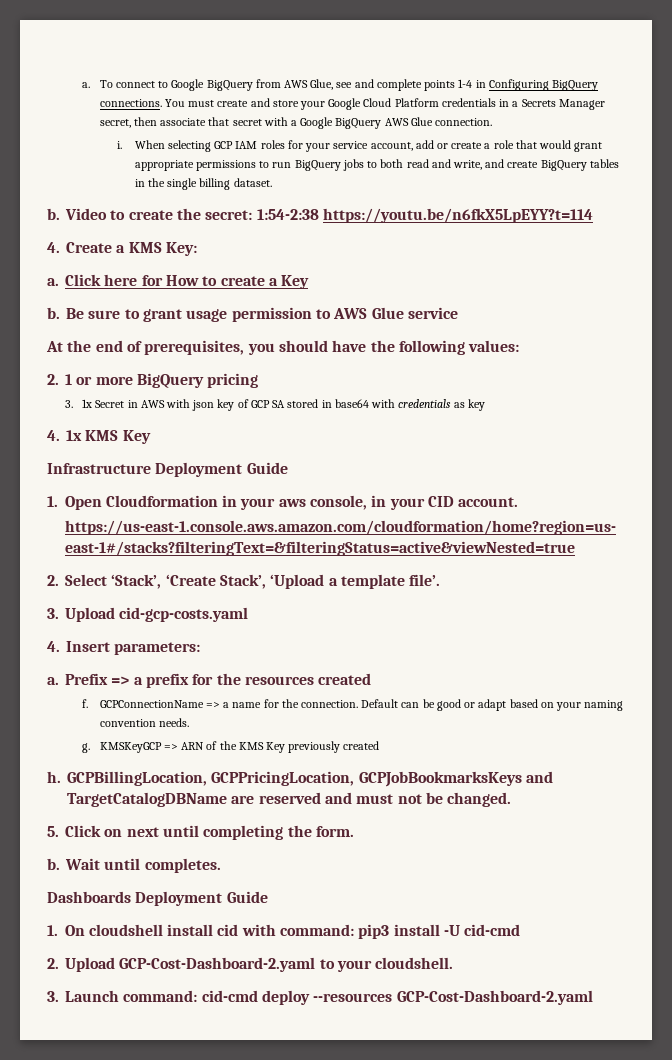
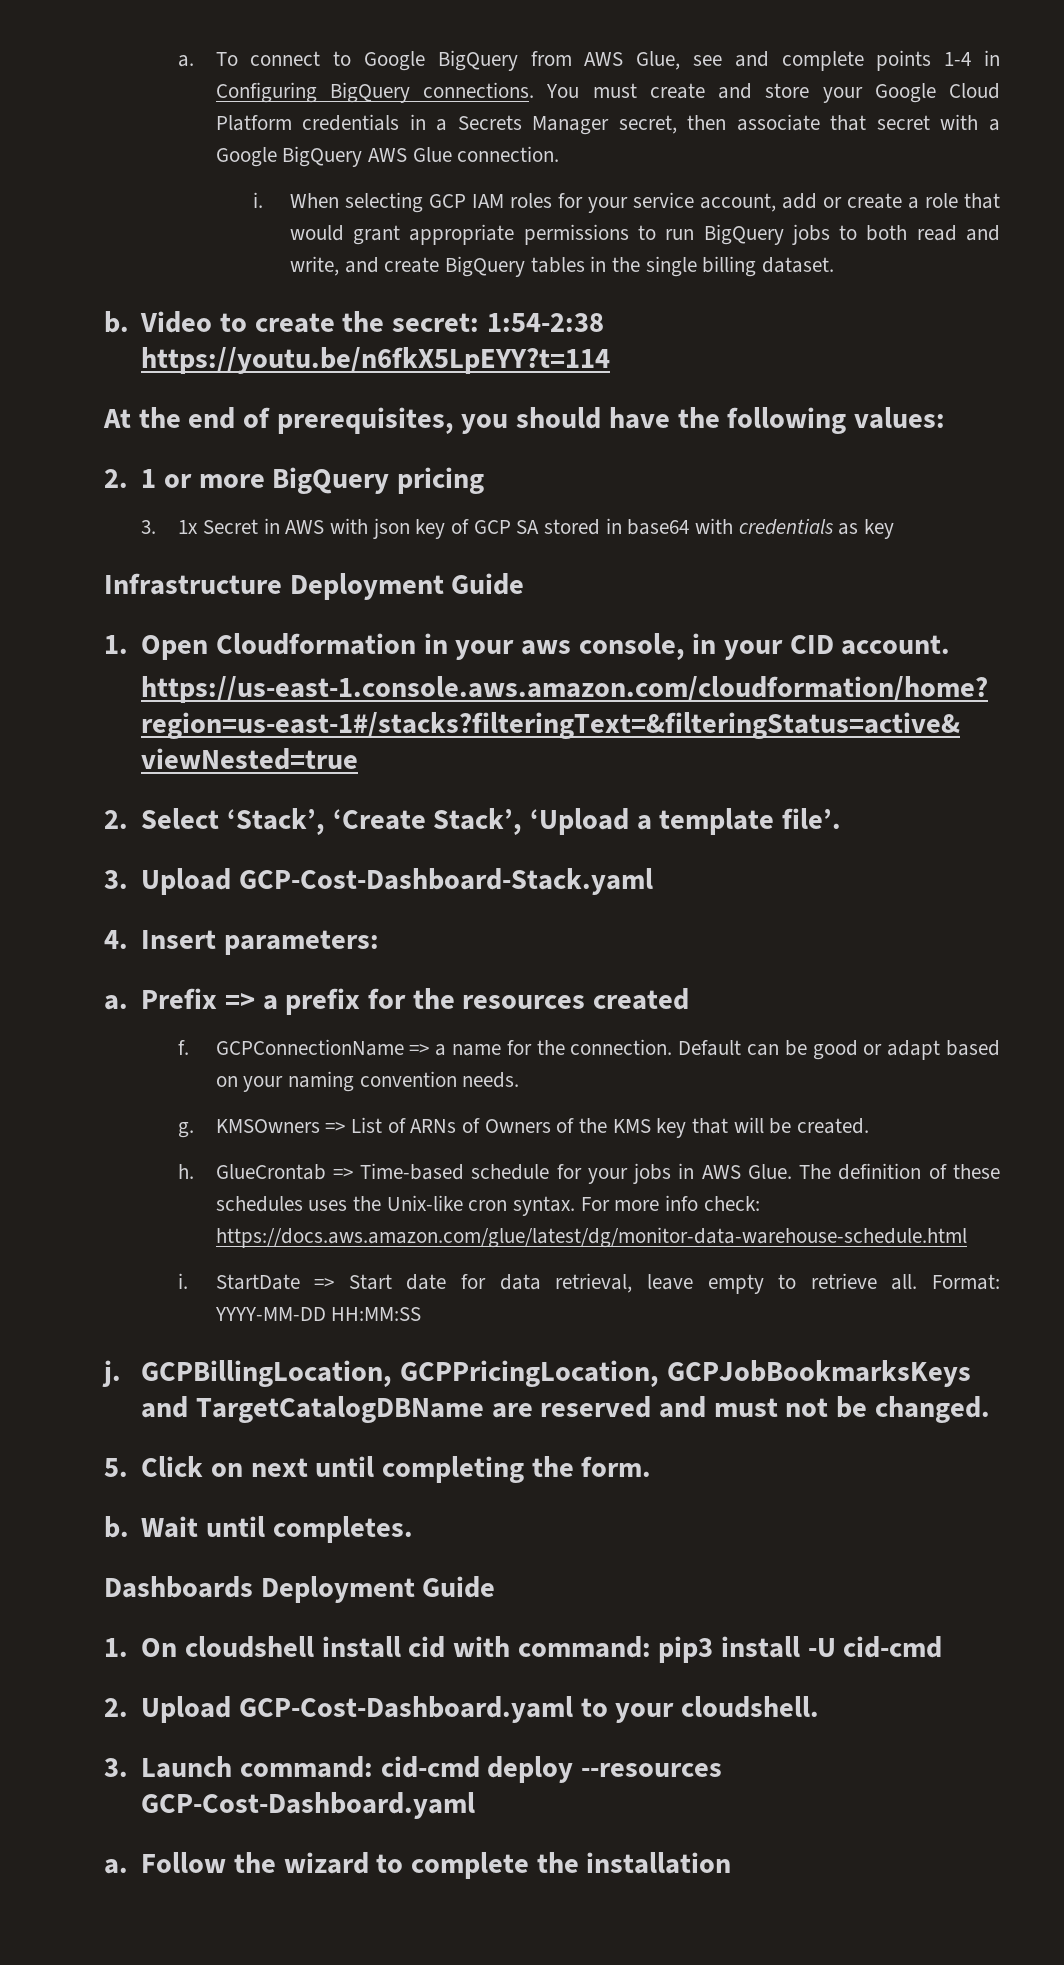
[47,242,197,256] [47,274,310,289] [47,307,458,322] // 4. Create a KMS Key: // a. Click here for How to create a Key // b. Be sure to grant usage permission to AWS Glue service -> (611, 360) none
[47,430,151,444] // 4. 1x KMS Key -> (895, 529) none
[119,607,249,622] cid-gcp-costs.yaml -> [238,868,653,895] GCP-Cost-Dashboard-Stack.yaml
[99,741,380,753] [47,771,61,783] KMSKeyGCP => ARN of the KMS Key previously created // h. -> [215,1117,869,1138] [178,1163,1001,1184] [215,1195,760,1216] [215,1227,967,1248] [178,1273,1000,1294] [214,1307,422,1321] [102,1360,121,1387] KMSOwners => List of ARNs of Owners of the KMS key that will be created. // h. GlueCrontab => Time-based schedule for your jobs in AWS Glue. The definition of these schedules uses the Unix-like cron syntax. For more info check: https://docs.aws.amazon.com/glue/latest/dg/monitor-data-warehouse-schedule.html // i. StartDate => Start date for data retrieval, leave empty to retrieve all. Format: YYYY-MM-DD HH:MM:SS // j.
[119,957,316,972] GCP-Cost-Dashboard-2.yaml -> [238,1696,573,1723] GCP-Cost-Dashboard.yaml
[396,990,593,1005] GCP-Cost-Dashboard-2.yaml -> [141,1792,476,1819] [104,1852,732,1879] GCP-Cost-Dashboard.yaml // a. Follow the wizard to complete the installation

